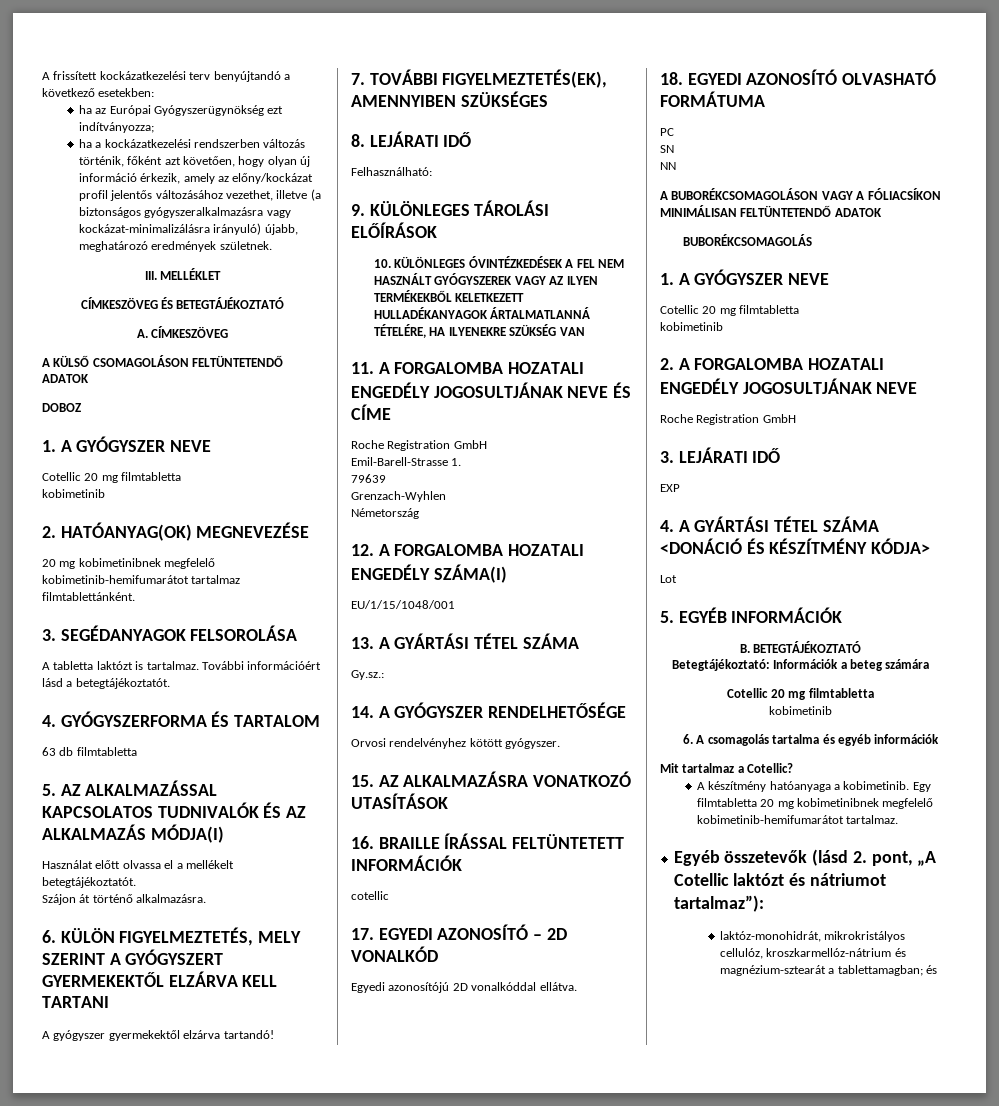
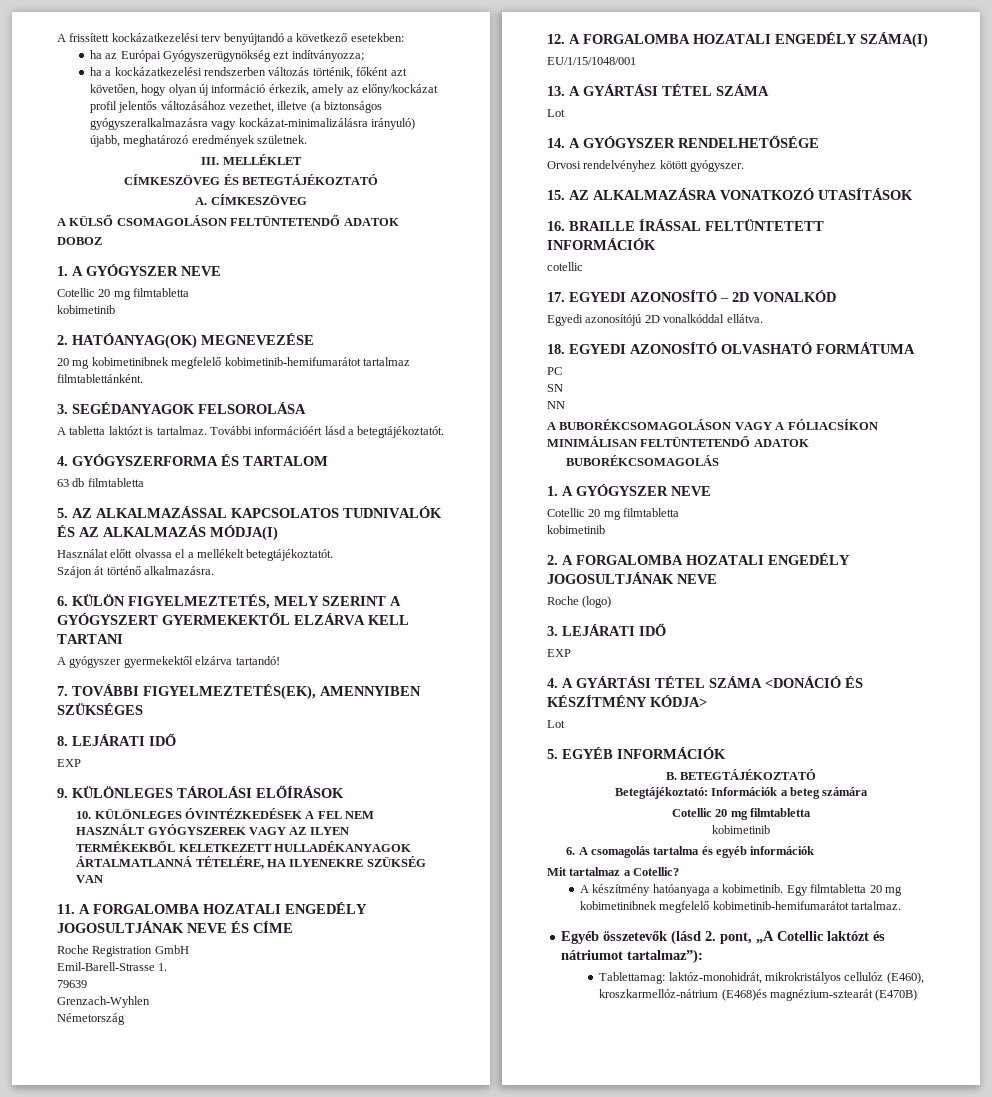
[351,167,432,176] Felhasználható: -> [57,759,81,767] EXP
[351,670,384,680] Gy.sz.: -> [547,109,565,117] Lot
[696,414,796,425] Registration GmbH -> [582,596,612,608] (logo)
(764, 903) none -> [599,972,666,984] Tablettamag:
[719,948,906,959] [719,965,937,976] cellulóz, kroszkarmellóz-nátrium és magnézium-sztearát a tablettamagban; és -> [844,972,924,984] [599,989,918,1001] cellulóz (E460), kroszkarmellóz-nátrium (E468)és magnézium-sztearát (E470B)

